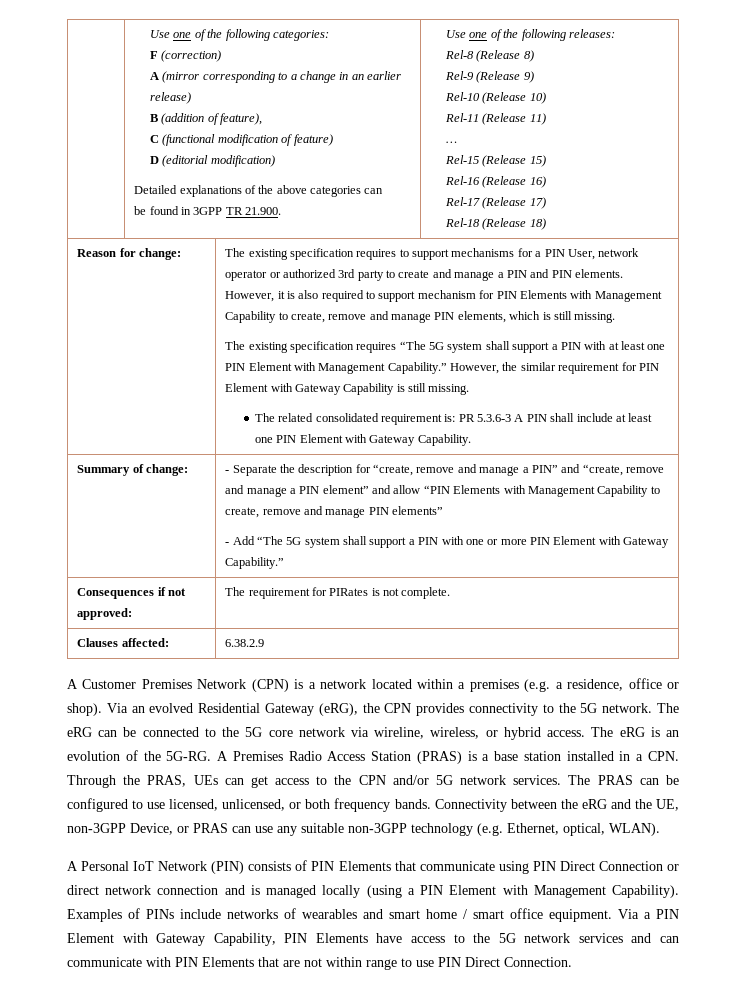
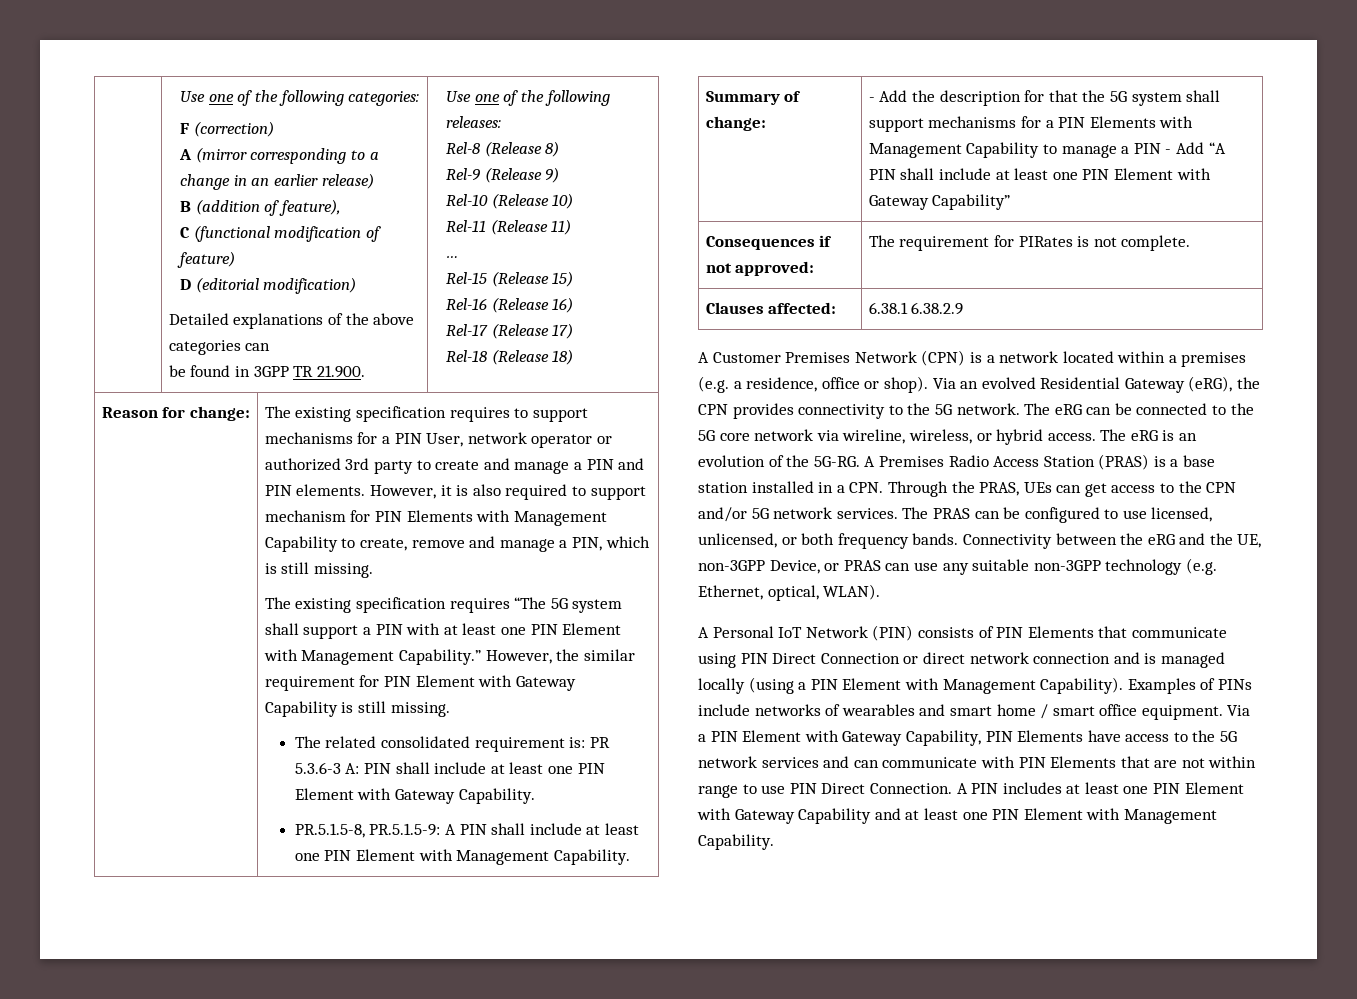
[434,311,506,323] PIN elements, -> [559,537,603,551] a PIN,
[514,414,524,422] A -> [345,763,360,774] A:
(471, 440) none -> [294,823,640,838] [294,849,630,865] // PR.5.1.5-8, PR.5.1.5-9: A PIN shall include at least one PIN Element with Management Capability.
[232,465,277,476] Separate -> [879,90,908,102] Add
[373,464,665,476] [225,485,660,497] [225,506,444,518] [225,536,670,548] [225,557,285,569] “create, remove and manage a PIN” and “create, remove and manage a PIN element” and allow “PIN Elements with Management Capability to create, remove and manage PIN elements” // - Add “The 5G system shall support a PIN with one or more PIN Element with Gateway Capability.” -> [1048,90,1221,106] [868,116,1194,132] [868,142,1226,158] [868,168,1211,180] [868,194,1011,210] that the 5G system shall support mechanisms for a PIN Elements with Management Capability to manage a PIN - Add “A PIN shall include at least one PIN Element with Gateway Capability”
(169, 642) none -> [868,302,908,314] 6.38.1
(572, 962) none -> [956,782,1244,794] [697,808,1217,824] [698,834,774,850] A PIN includes at least one PIN Element with Gateway Capability and at least one PIN Element with Management Capability.

